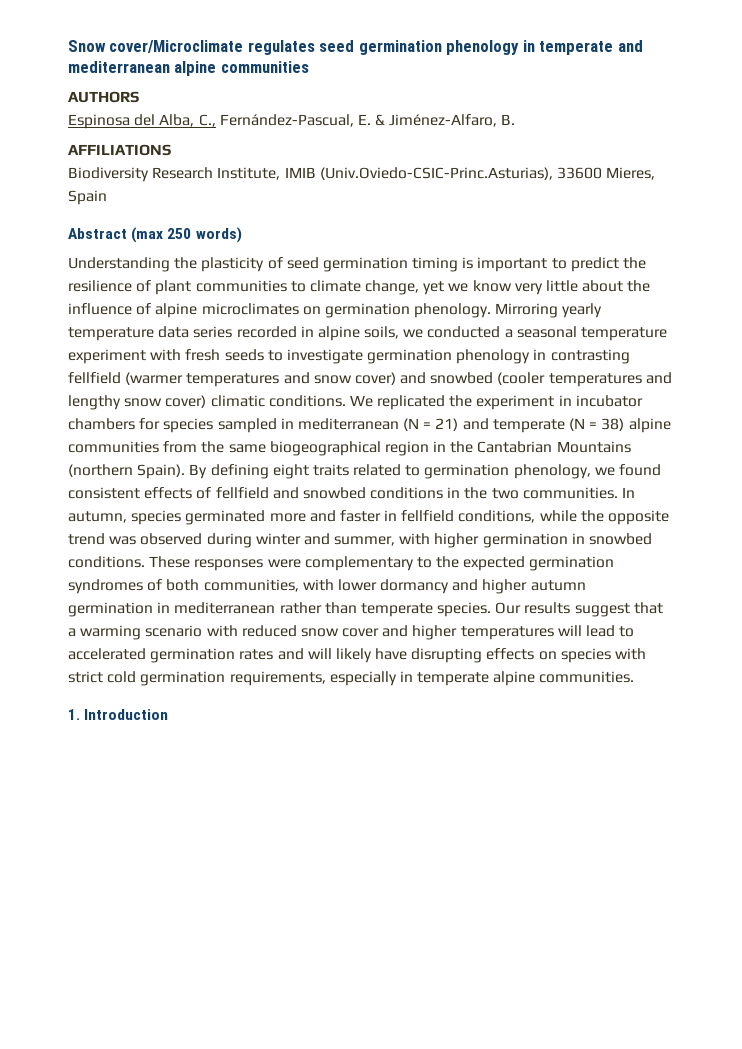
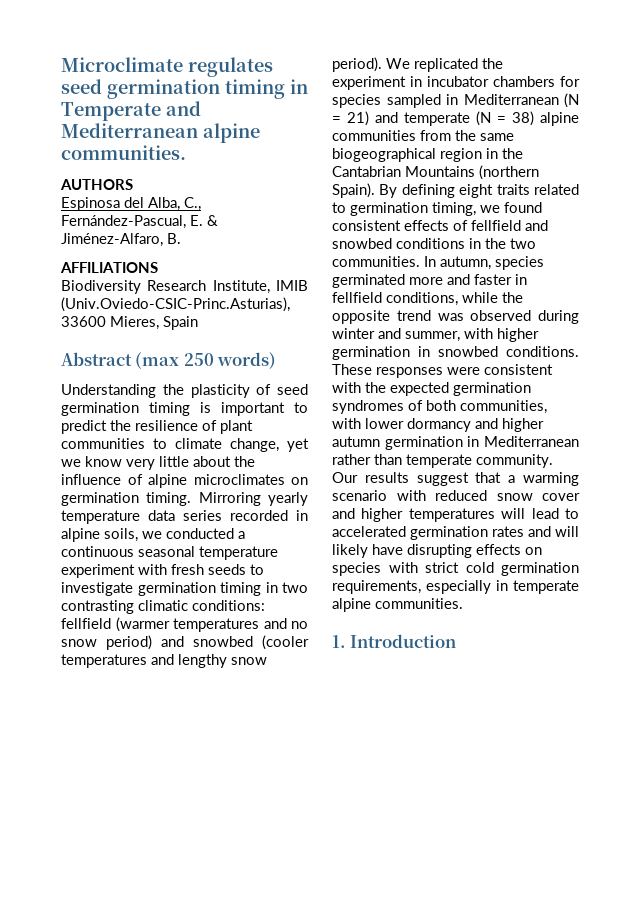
[68,40,244,53] Snow cover/Microclimate -> [61,57,183,72] Microclimate
[446,40,643,55] [68,61,309,76] phenology in temperate and mediterranean alpine communities -> [225,79,308,99] [61,101,201,121] [61,123,260,143] [61,145,186,160] timing in Temperate and Mediterranean alpine communities.
[414,303,492,318] phenology. -> [146,492,192,506] timing.
(513, 333) none -> [61,546,134,557] continuous
[456,349,630,364] phenology in contrasting -> [220,582,308,596] [61,600,265,614] timing in two contrasting climatic conditions:
[313,372,396,385] snow cover) -> [291,621,308,629] [61,635,152,650] no snow period)
[165,395,346,408] cover) climatic conditions. -> [332,57,382,72] period).
[297,418,399,430] mediterranean -> [463,94,559,105] Mediterranean
[513,464,591,479] phenology, -> [432,202,476,216] timing,
[304,556,432,571] complementary to -> [484,364,553,375] [332,382,361,393] consistent with
[174,602,276,614] mediterranean -> [484,436,579,447] Mediterranean
[437,602,492,617] species. -> [476,454,553,468] community.

